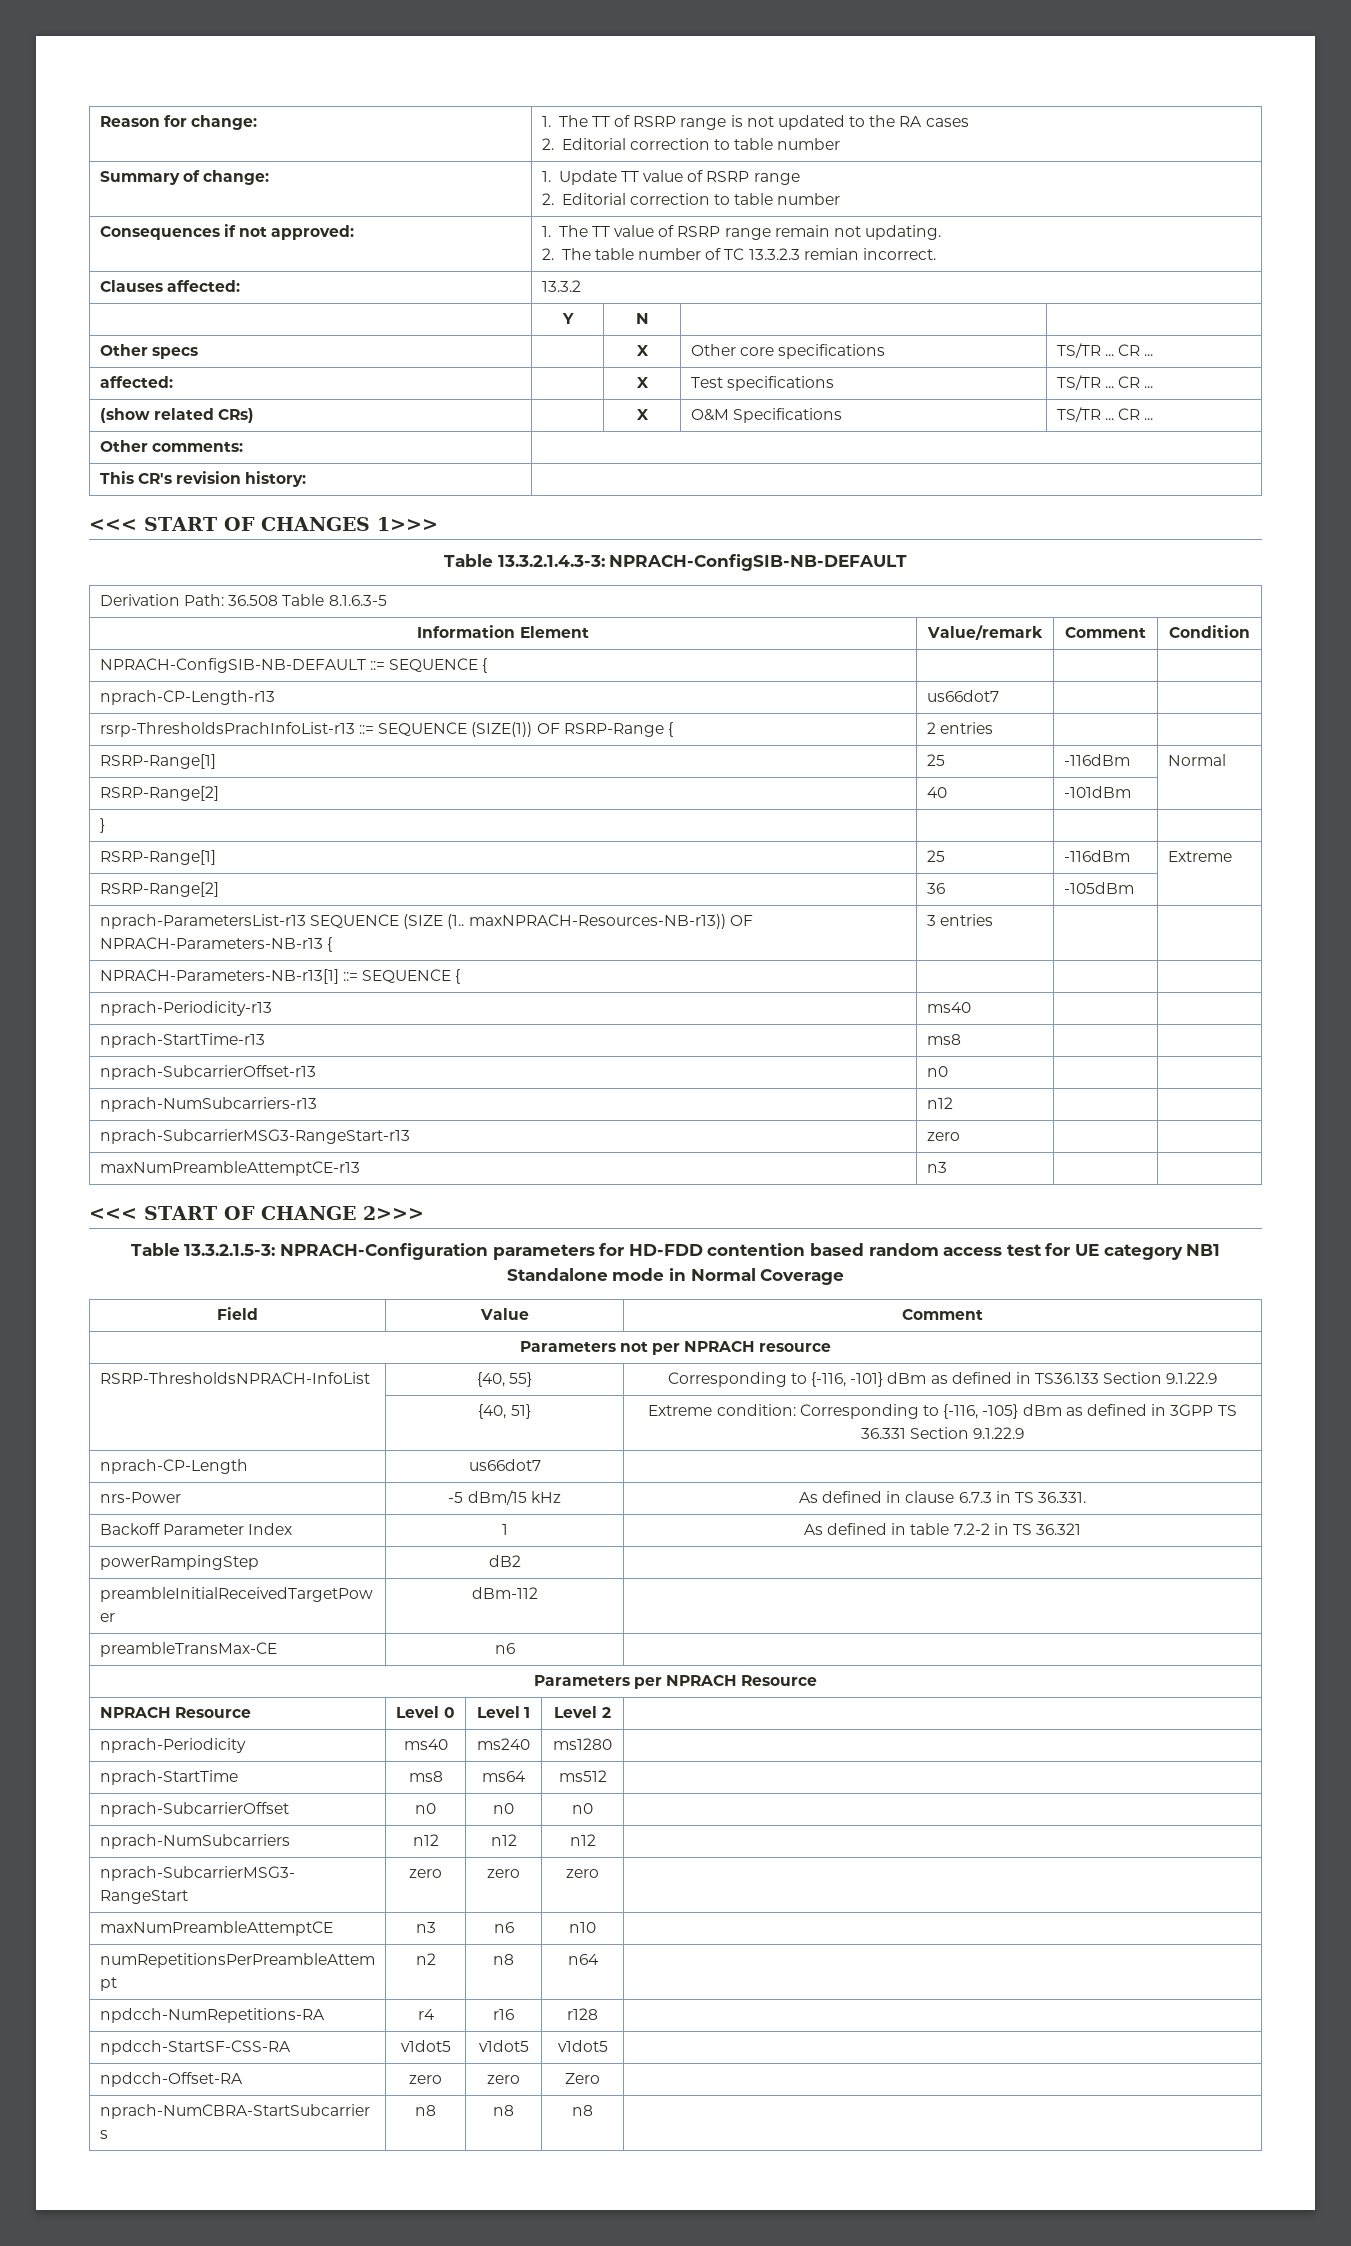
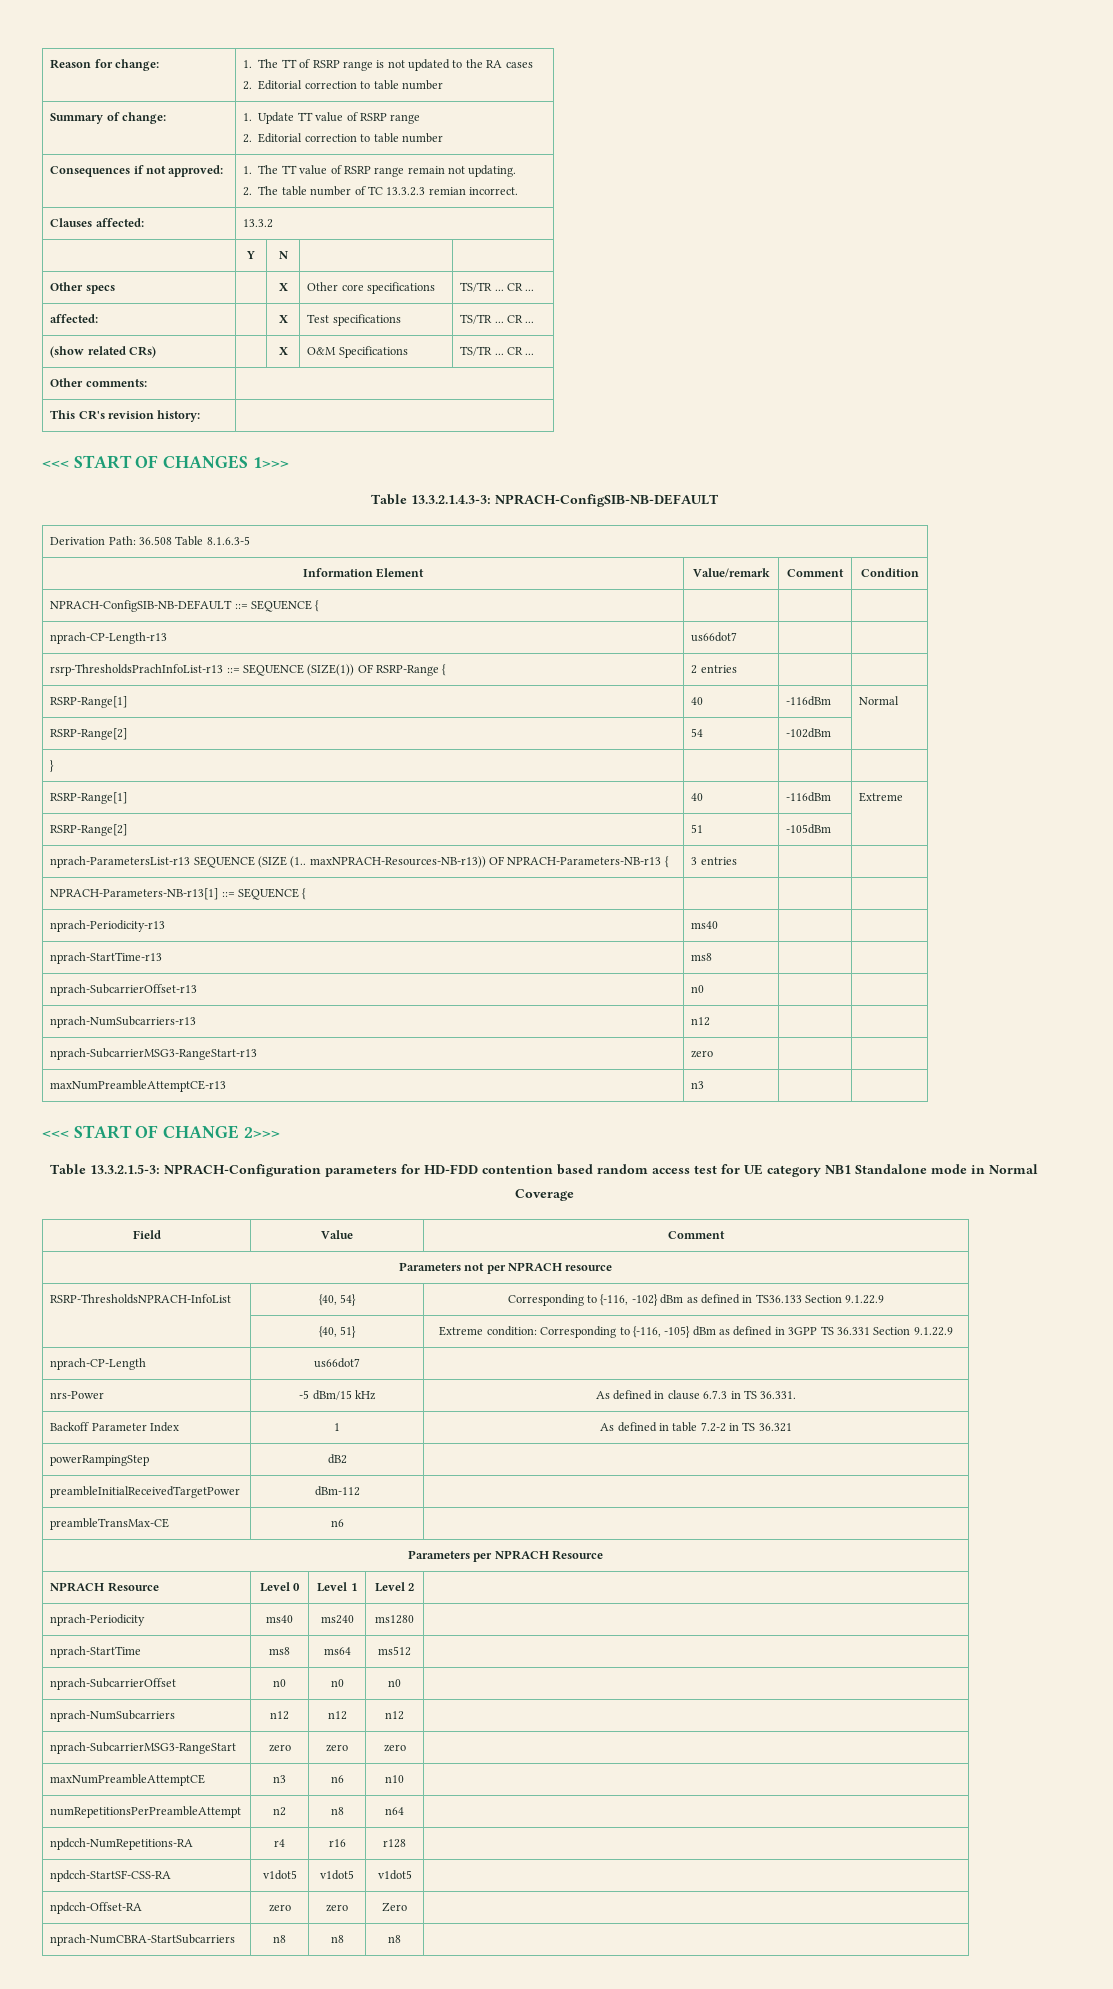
[926,754,945,766] 25 -> [691,697,704,705] 40
[926,787,947,798] [1063,786,1131,798] 40 | -101dBm -> [691,728,704,737] [786,728,832,738] 54 | -102dBm
[926,850,945,862] 25 -> [691,793,704,801] 40
[926,883,945,894] 36 -> [691,824,704,833] 51
[509,1372,533,1387] [667,1372,884,1387] 55} | Corresponding to {-116, -101} -> [340,1294,357,1306] [507,1294,658,1306] 54} | Corresponding to {-116, -102}

